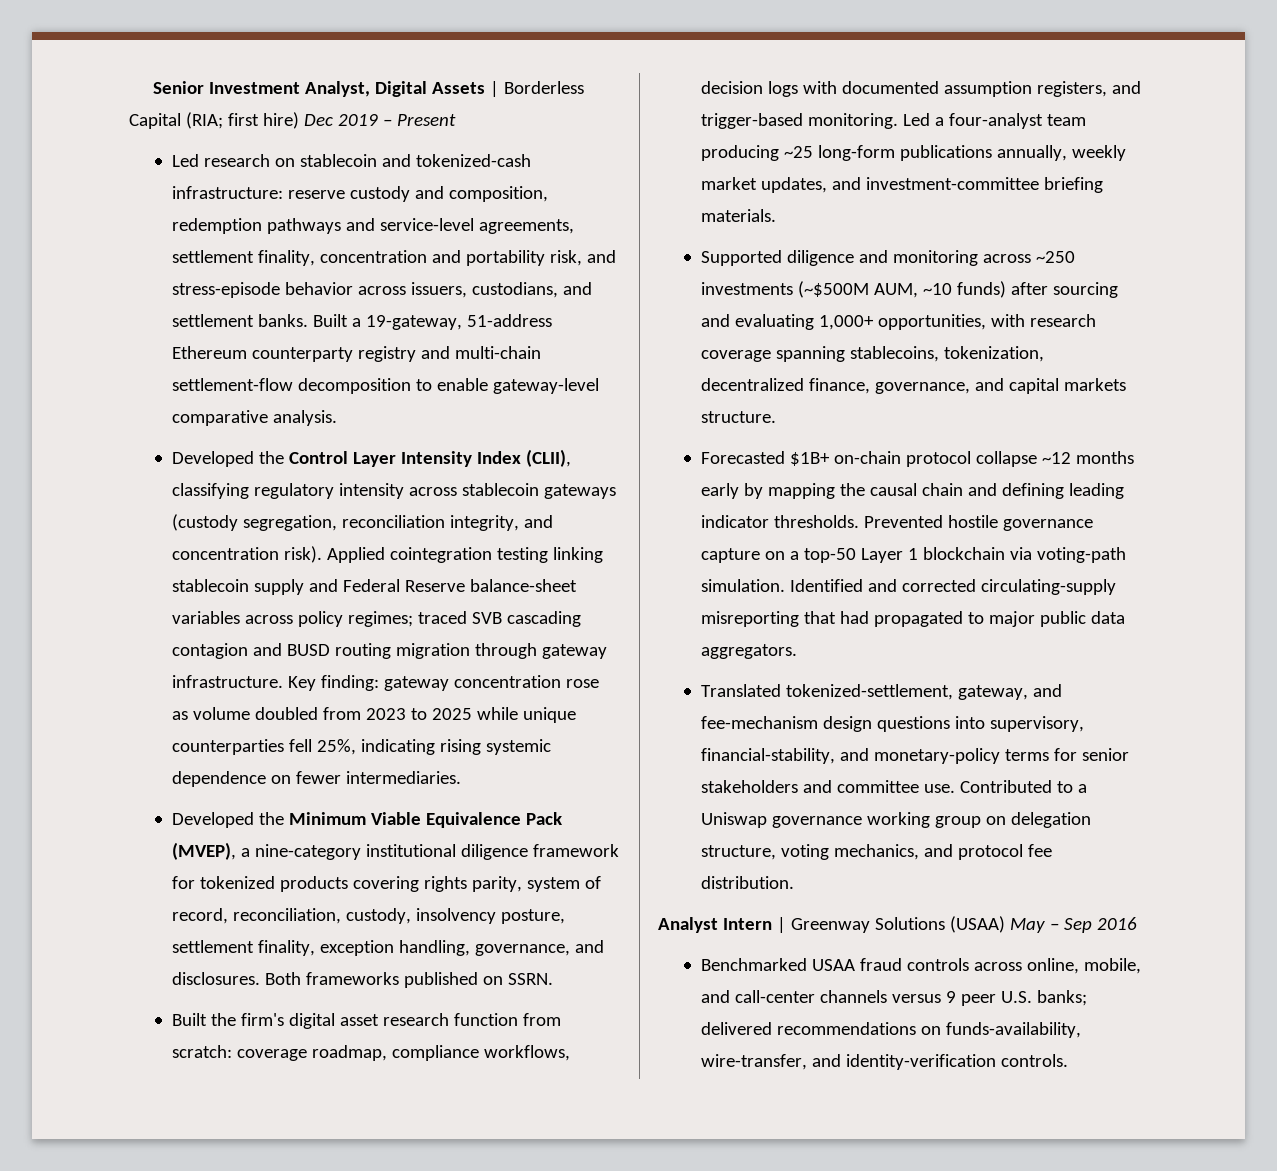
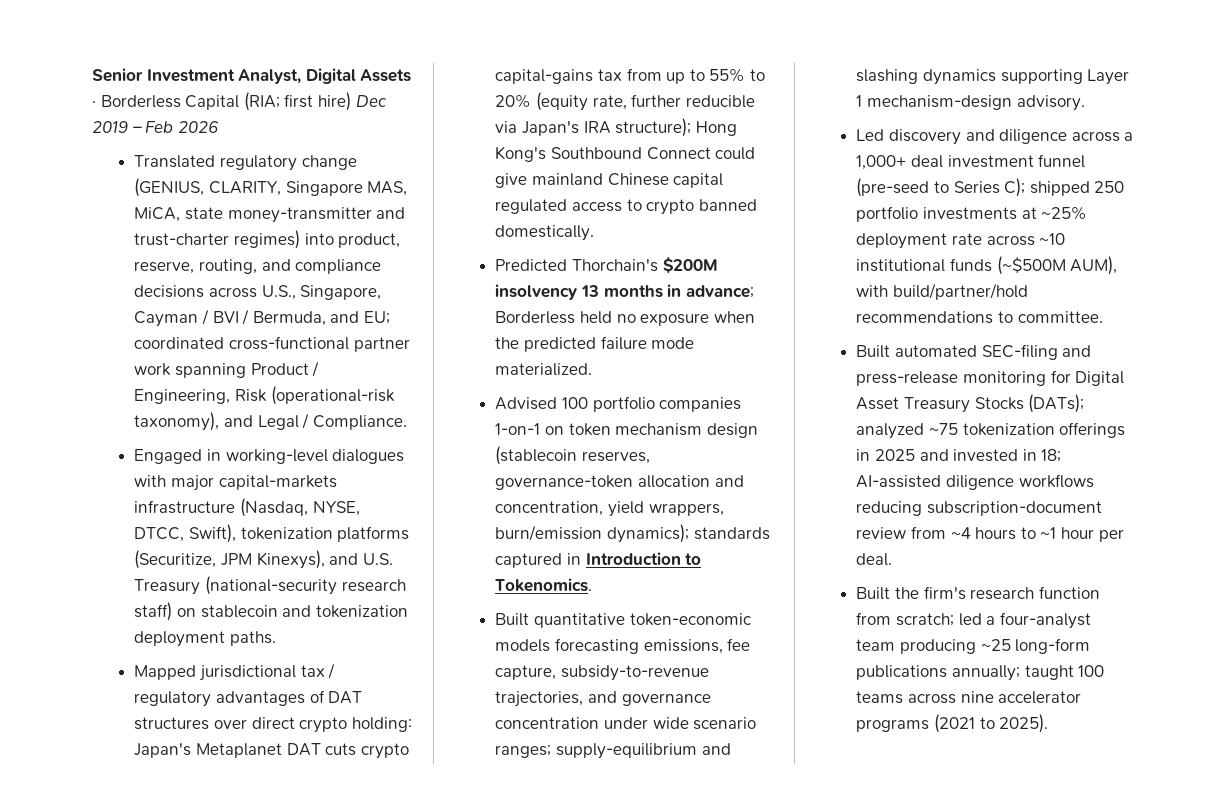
[490,81,500,97] | -> [92,101,96,107] ·
[396,114,456,126] [171,154,531,167] [171,186,548,202] [171,218,574,234] [171,250,616,266] [171,282,592,298] [171,314,552,330] [171,346,541,362] [171,378,599,394] [171,410,337,426] [171,449,571,467] [171,483,616,499] [171,514,553,531] [171,546,603,563] [171,579,577,595] [171,611,581,627] [171,643,607,659] [171,675,599,691] [171,707,576,723] [171,739,551,755] [171,771,461,787] [171,812,562,828] [171,842,619,860] [171,876,601,892] [171,908,565,924] [171,940,604,956] [171,972,553,988] Present // Led research on stablecoin and tokenized-cash infrastructure: reserve custody and composition, redemption pathways and service-level agreements, settlement finality, concentration and portability risk, and stress-episode behavior across issuers, custodians, and settlement banks. Built a 19-gateway, 51-address Ethereum counterparty registry and multi-chain settlement-flow decomposition to enable gateway-level comparative analysis. // Developed the Control Layer Intensity Index (CLII), classifying regulatory intensity across stablecoin gateways (custody segregation, reconciliation integrity, and concentration risk). Applied cointegration testing linking stablecoin supply and Federal Reserve balance-sheet variables across policy regimes; traced SVB cascading contagion and BUSD routing migration through gateway infrastructure. Key finding: gateway concentration rose as volume doubled from 2023 to 2025 while unique counterparties fell 25%, indicating rising systemic dependence on fewer intermediaries. // Developed the Minimum Viable Equivalence Pack (MVEP), a nine-category institutional diligence framework for tokenized products covering rights parity, system of record, reconciliation, custody, insolvency posture, settlement finality, exception handling, governance, and disclosures. Both frameworks published on SSRN. -> [145,121,219,133] [134,155,357,171] [134,178,408,197] [134,207,406,223] [134,230,401,249] [134,259,382,274] [134,285,382,300] [134,309,390,327] [134,336,410,352] [134,361,320,378] [134,386,395,405] [134,412,407,431] [134,449,405,464] [134,475,337,491] [134,498,360,517] [134,524,410,543] [134,550,393,569] [134,576,406,595] [134,602,408,621] [134,631,277,647] [134,663,336,681] [134,690,363,707] [134,717,412,733] [134,743,409,759] [495,68,765,84] [495,92,755,111] [495,118,737,137] [495,146,756,162] [495,173,724,188] [495,199,757,215] [495,225,595,241] [495,257,718,273] [495,284,754,300] [495,311,755,326] [495,336,695,352] [495,363,593,376] [495,396,742,412] [495,423,758,438] [495,446,651,465] [495,475,744,490] [495,501,724,517] [495,524,770,543] [495,552,702,568] [495,578,593,592] [495,613,751,628] [495,638,751,654] [495,665,710,681] [495,691,711,707] [495,717,757,730] [495,743,731,759] [856,69,1130,85] [856,95,1085,111] [856,129,1134,145] [856,154,1086,170] [856,178,1125,197] [856,206,1088,222] [856,233,1066,249] [856,256,1118,275] [856,283,1029,300] [856,311,1103,324] [856,344,1092,360] [856,370,1125,386] [856,394,1085,413] [856,422,1126,439] [856,449,1062,462] [856,474,1094,490] [856,501,1103,516] [856,526,1124,542] [856,553,893,566] Feb 2026 // Translated regulatory change (GENIUS, CLARITY, Singapore MAS, MiCA, state money-transmitter and trust-charter regimes) into product, reserve, routing, and compliance decisions across U.S., Singapore, Cayman / BVI / Bermuda, and EU; coordinated cross-functional partner work spanning Product / Engineering, Risk (operational-risk taxonomy), and Legal / Compliance. // Engaged in working-level dialogues with major capital-markets infrastructure (Nasdaq, NYSE, DTCC, Swift), tokenization platforms (Securitize, JPM Kinexys), and U.S. Treasury (national-security research staff) on stablecoin and tokenization deployment paths. // Mapped jurisdictional tax / regulatory advantages of DAT structures over direct crypto holding: Japan's Metaplanet DAT cuts crypto capital-gains tax from up to 55% to 20% (equity rate, further reducible via Japan's IRA structure); Hong Kong's Southbound Connect could give mainland Chinese capital regulated access to crypto banned domestically. // Predicted Thorchain's $200M insolvency 13 months in advance; Borderless held no exposure when the predicted failure mode materialized. // Advised 100 portfolio companies 1-on-1 on token mechanism design (stablecoin reserves, governance-token allocation and concentration, yield wrappers, burn/emission dynamics); standards captured in Introduction to Tokenomics. // Built quantitative token-economic models forecasting emissions, fee capture, subsidy-to-revenue trajectories, and governance concentration under wide scenario ranges; supply-equilibrium and slashing dynamics supporting Layer 1 mechanism-design advisory. // Led discovery and diligence across a 1,000+ deal investment funnel (pre-seed to Series C); shipped 250 portfolio investments at ~25% deployment rate across ~10 institutional funds (~$500M AUM), with build/partner/hold recommendations to committee. // Built automated SEC-filing and press-release monitoring for Digital Asset Treasury Stocks (DATs); analyzed ~75 tokenization offerings in 2025 and invested in 18; AI-assisted diligence workflows reducing subscription-document review from ~4 hours to ~1 hour per deal.
[288,1013,379,1029] digital asset -> (966, 593) none
[171,1045,570,1061] [700,81,1141,97] [700,113,930,129] scratch: coverage roadmap, compliance workflows, decision logs with documented assumption registers, and trigger-based monitoring. Led -> [896,613,982,626] scratch; led
[996,145,1126,161] [700,177,1103,193] [700,209,776,222] [700,250,1075,266] [700,281,1118,298] [700,314,1096,330] [700,346,1044,362] [700,378,1126,394] [700,411,776,423] [700,451,1134,467] [700,483,1124,499] [700,515,1093,531] [700,547,1126,563] [700,579,1116,595] [700,611,1125,627] [700,644,797,659] [700,684,1062,700] [700,716,1084,732] [700,748,1129,764] [700,780,1087,793] [700,812,1091,828] [700,844,1052,860] [700,876,794,889] [658,916,1137,933] [700,958,1141,974] [700,990,1087,1006] [700,1022,1081,1038] [700,1054,1068,1070] annually, weekly market updates, and investment-committee briefing materials. // Supported diligence and monitoring across ~250 investments (~$500M AUM, ~10 funds) after sourcing and evaluating 1,000+ opportunities, with research coverage spanning stablecoins, tokenization, decentralized finance, governance, and capital markets structure. // Forecasted $1B+ on-chain protocol collapse ~12 months early by mapping the causal chain and defining leading indicator thresholds. Prevented hostile governance capture on a top-50 Layer 1 blockchain via voting-path simulation. Identified and corrected circulating-supply misreporting that had propagated to major public data aggregators. // Translated tokenized-settlement, gateway, and fee-mechanism design questions into supervisory, financial-stability, and monetary-policy terms for senior stakeholders and committee use. Contributed to a Uniswap governance working group on delegation structure, voting mechanics, and protocol fee distribution. // Analyst Intern | Greenway Solutions (USAA) May – Sep 2016 // Benchmarked USAA fraud controls across online, mobile, and call-center channels versus 9 peer U.S. banks; delivered recommendations on funds-availability, wire-transfer, and identity-verification controls. -> [952,665,1105,681] [856,691,1082,704] [856,714,1049,733] annually; taught 100 teams across nine accelerator programs (2021 to 2025).

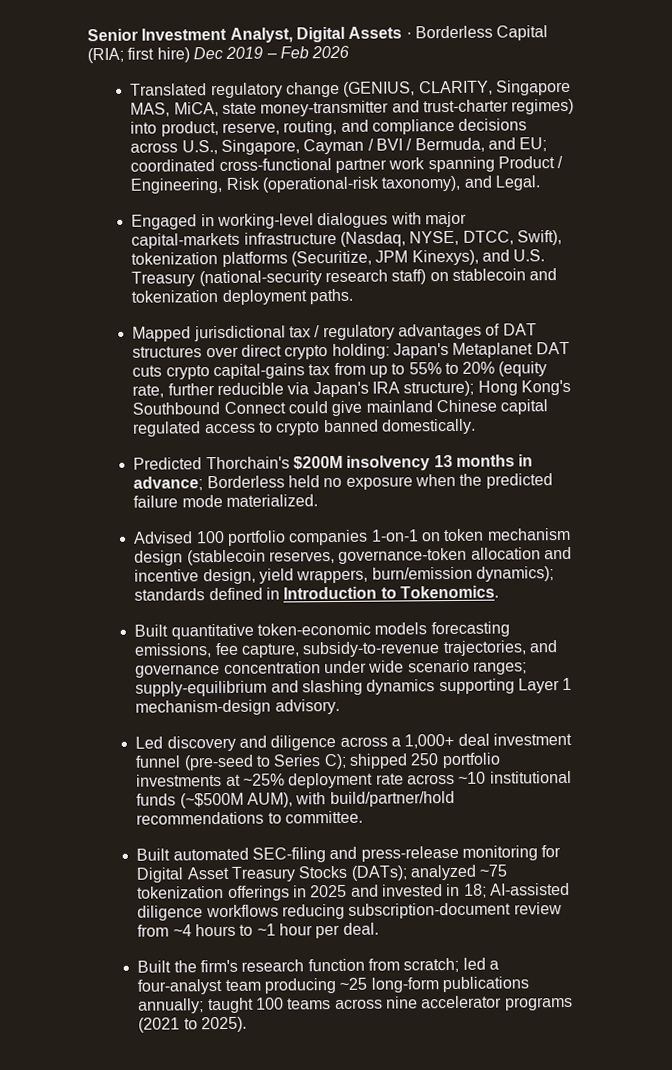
[257,413,407,430] Legal / Compliance. -> [494,175,540,191] Legal.
[495,501,604,516] concentration, -> [134,568,256,585] incentive design,
[495,553,563,568] captured -> [208,587,263,601] defined

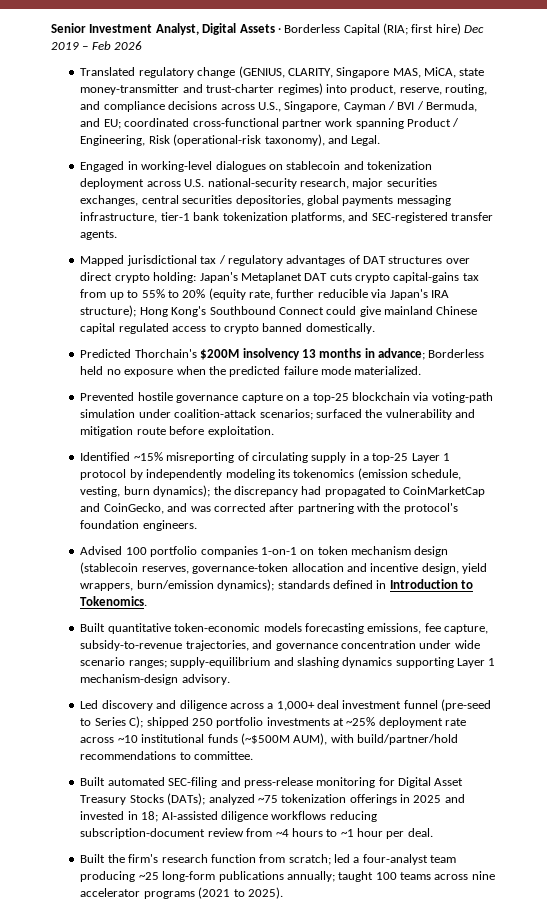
[390,211,467,228] [131,230,562,249] [131,249,546,267] [131,269,427,287] with major capital-markets infrastructure (Nasdaq, NYSE, DTCC, Swift), tokenization platforms (Securitize, JPM Kinexys), and U.S. Treasury (national-security research staff) -> (266, 166) none
[308,288,353,305] paths. -> [146,178,437,189] [80,195,451,206] [80,212,494,223] [80,230,118,240] across U.S. national-security research, major securities exchanges, central securities depositories, global payments messaging infrastructure, tier-1 bank tokenization platforms, and SEC-registered transfer agents.
(318, 500) none -> [80,392,493,403] [80,409,476,420] [80,426,274,437] [80,452,451,463] [80,468,462,480] [80,485,486,497] [80,503,458,514] [80,520,197,531] // Prevented hostile governance capture on a top-25 blockchain via voting-path simulation under coalition-attack scenarios; surfaced the vulnerability and mitigation route before exploitation. // Identified ~15% misreporting of circulating supply in a top-25 Layer 1 protocol by independently modeling its tokenomics (emission schedule, vesting, burn dynamics); the discrepancy had propagated to CoinMarketCap and CoinGecko, and was corrected after partnering with the protocol's foundation engineers.

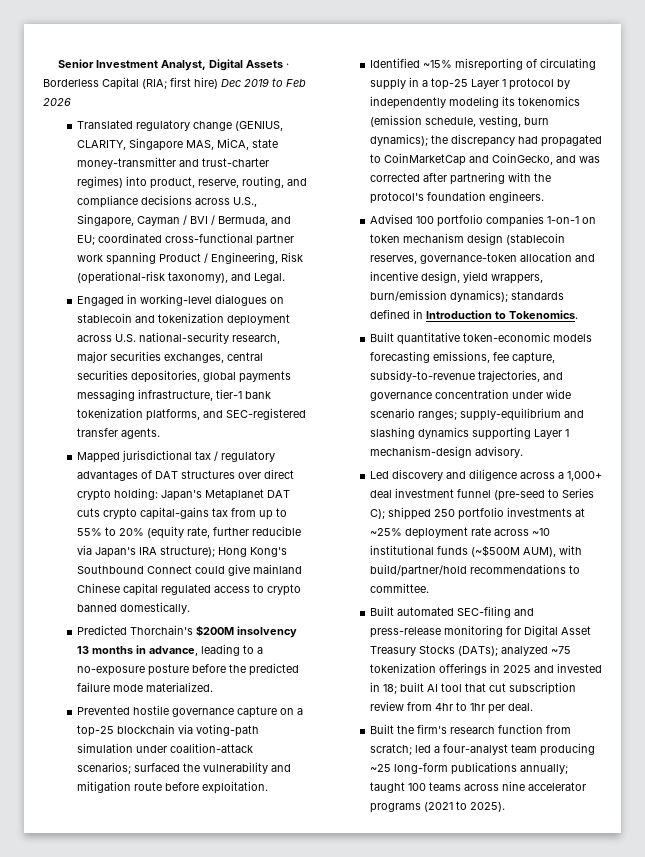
[82,46,89,50] – -> [272,78,283,87] to
[378,348,485,360] [80,366,206,377] advance; Borderless held no exposure when -> [148,644,263,656] [76,664,226,676] advance, leading to a no-exposure posture before
[161,811,377,822] [80,828,384,839] AI-assisted diligence workflows reducing subscription-document review from ~4 hours to ~1 hour -> [399,682,576,695] [369,701,485,711] built AI tool that cut subscription review from 4hr to 1hr

